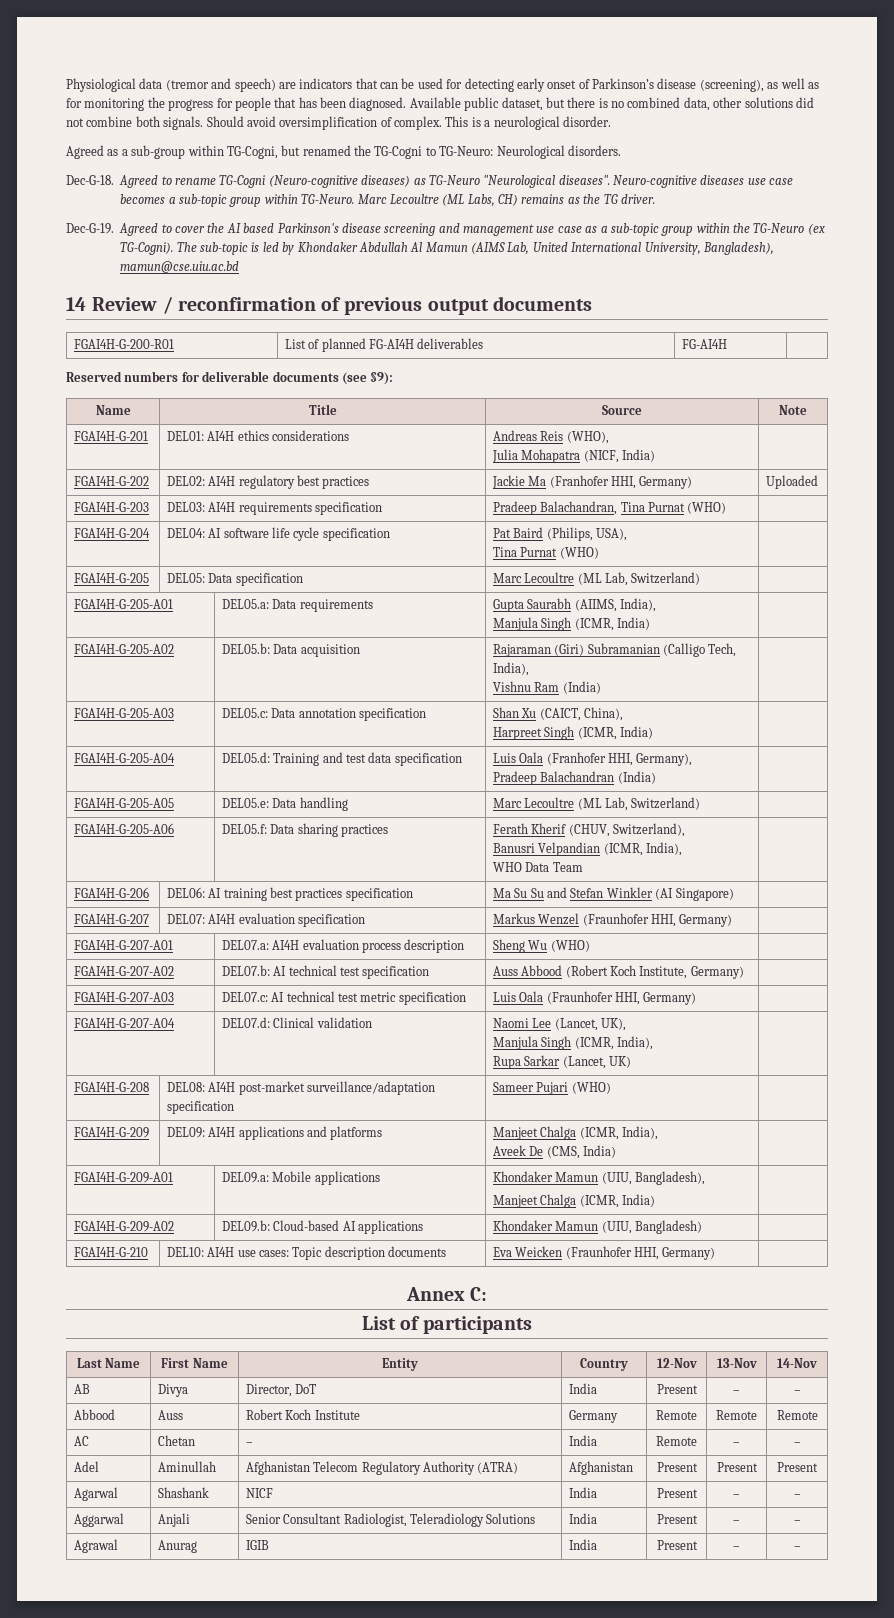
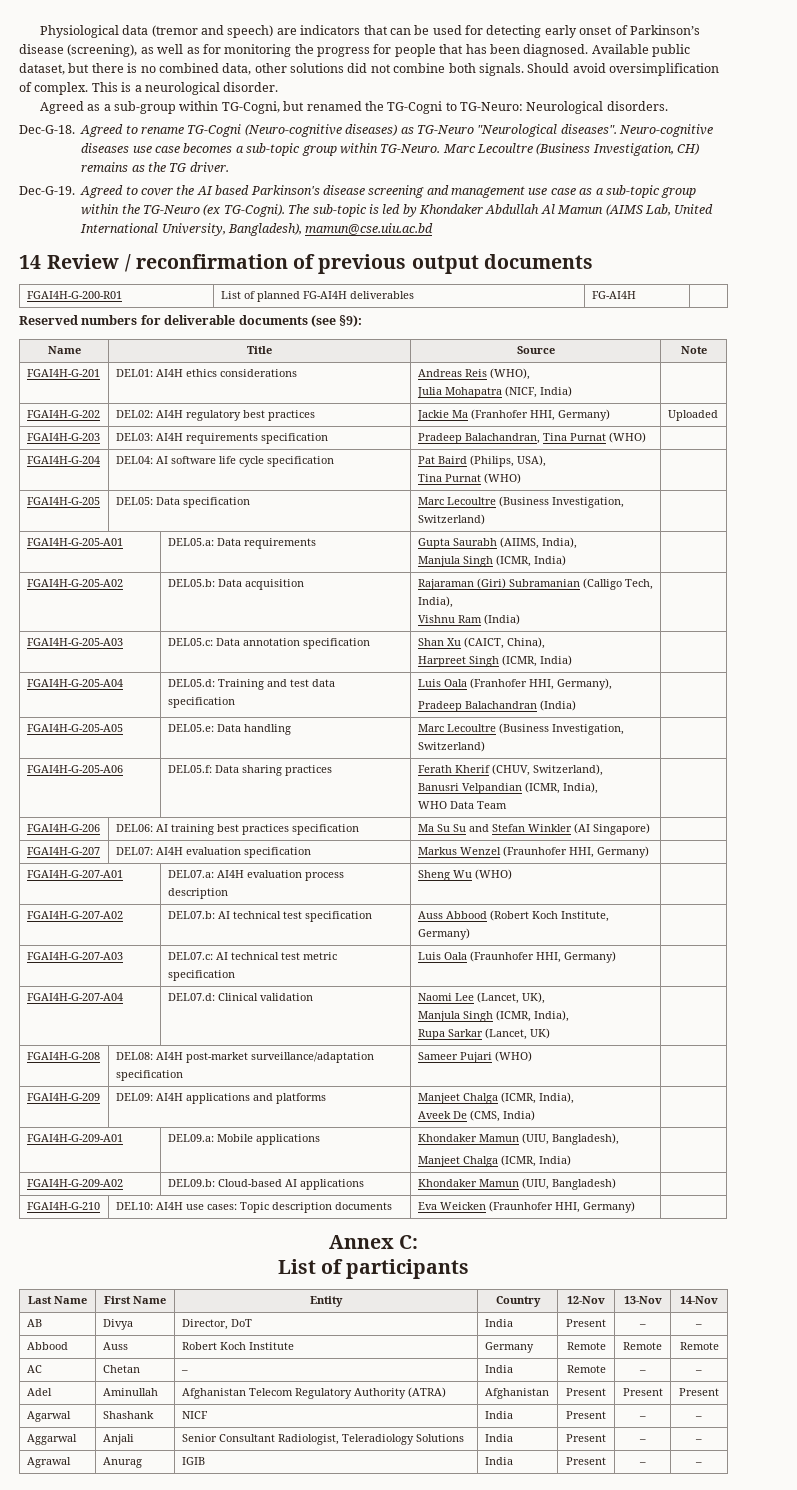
[442,194,495,207] (ML Labs, -> [536,143,674,156] (Business Investigation,
[577,572,629,586] (ML Lab, -> [498,496,624,508] (Business Investigation,
[577,797,629,811] (ML Lab, -> [498,723,624,735] (Business Investigation,

